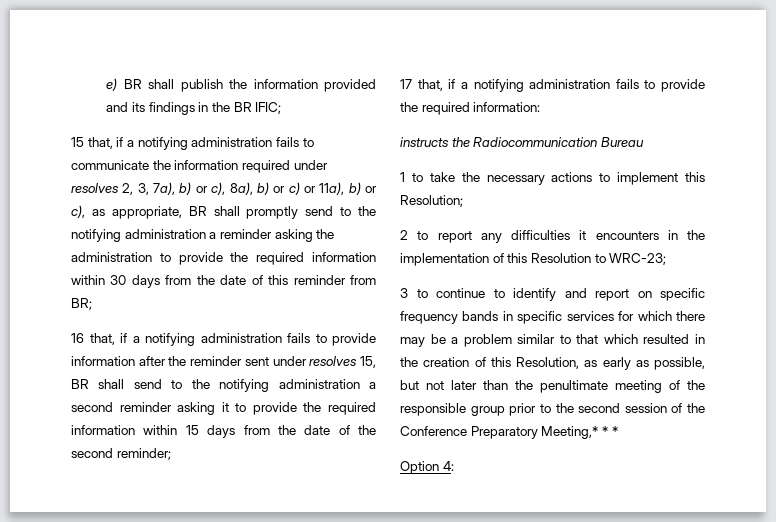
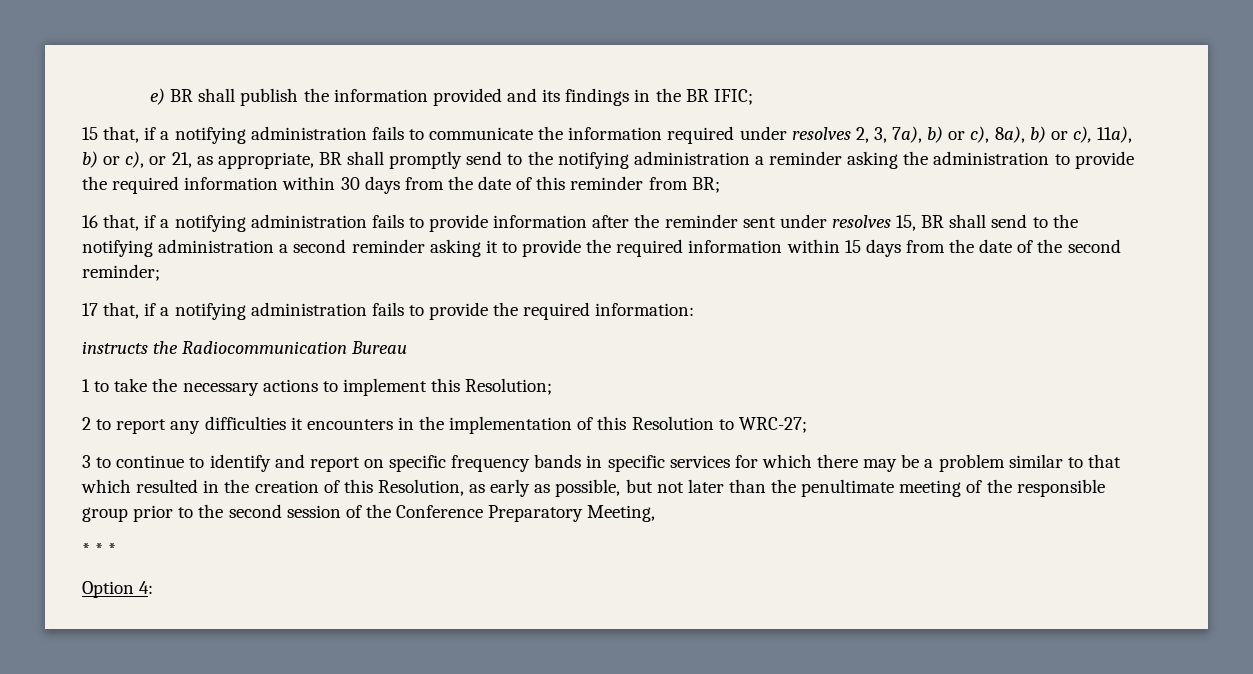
[288,182,316,195] c) or -> [1072,126,1092,143] c),
(85, 211) none -> [149,152,192,168] or 21,
[609,253,667,265] WRC-23; -> [738,417,807,433] WRC-27;
[541,426,599,439] Meeting,* -> [587,505,656,522] [82,543,90,556] Meeting, // *

